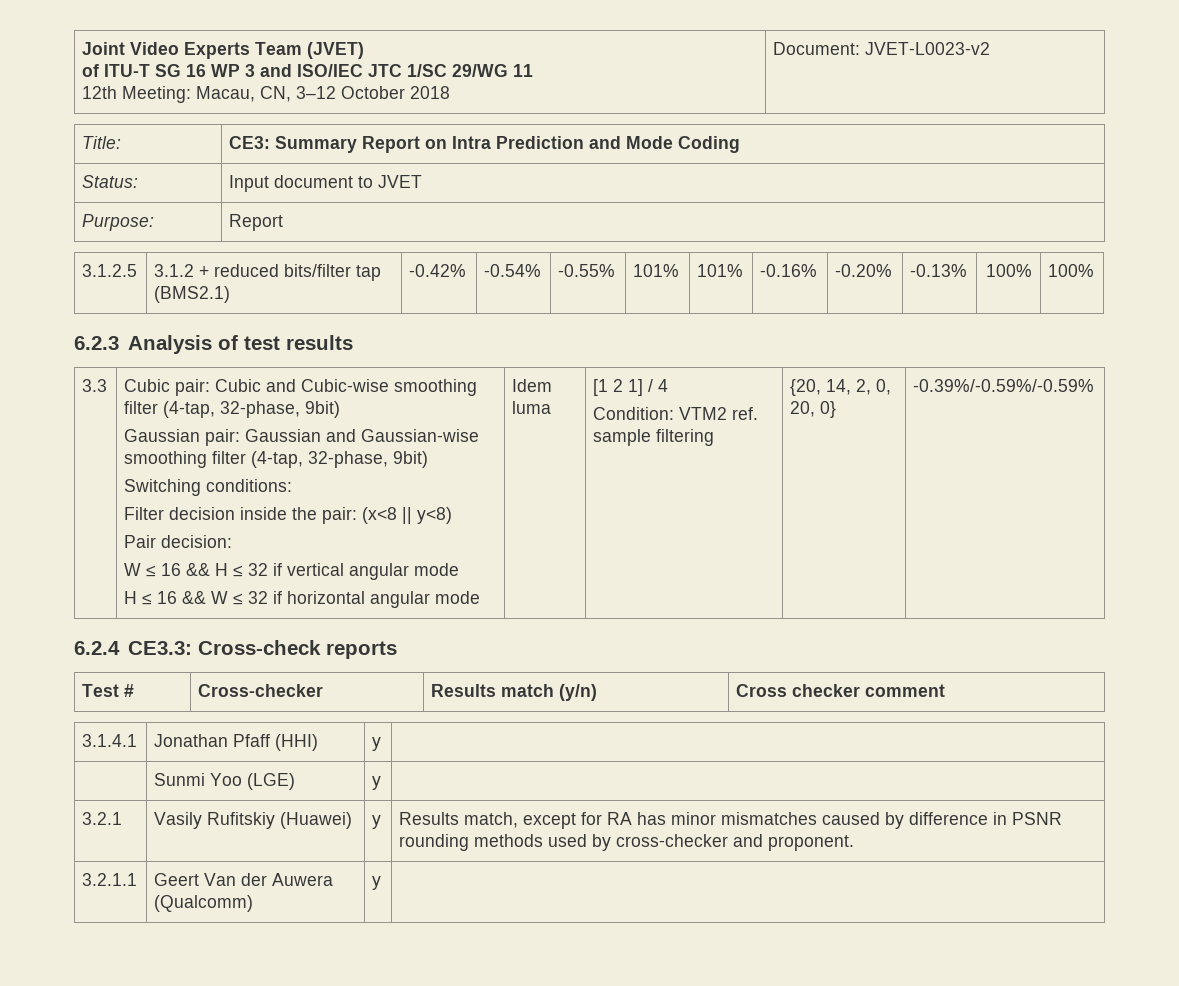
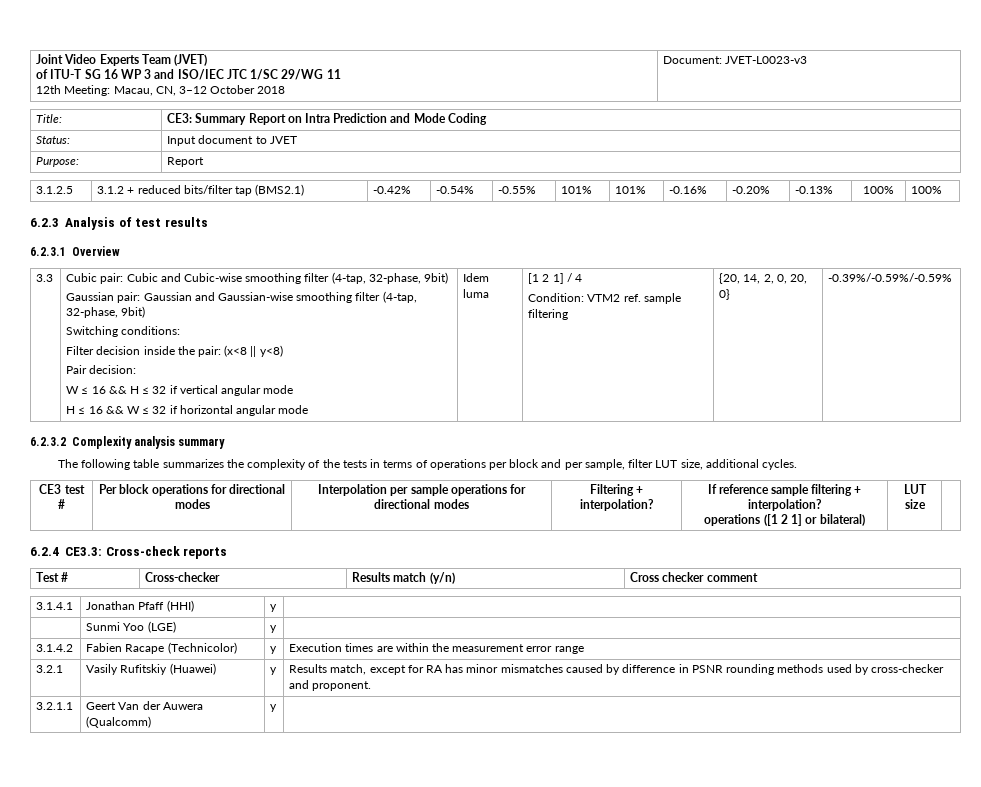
[865,42,991,55] JVET-L0023-v2 -> [725,56,808,64] JVET-L0023-v3
(353, 342) none -> [30,246,120,256] // 6.2.3.1 Overview
(1095, 385) none -> [30,436,226,449] [57,459,798,470] [39,484,85,494] [58,499,65,509] [99,484,285,496] [174,499,210,509] [318,484,526,496] [374,499,469,509] [589,484,644,496] [579,499,654,511] [707,484,862,496] [747,499,822,511] [704,514,865,526] [903,484,927,494] [904,499,926,509] // 6.2.3.2 Complexity analysis summary // The following table summarizes the complexity of the tests in terms of operations per block and per sample, filter LUT size, additional cycles. // CE3 test # | Per block operations for directional modes | Interpolation per sample operations for directional modes | Filtering + interpolation? | If reference sample filtering + interpolation? // operations ([1 2 1] or bilateral) | LUT size |
(382, 783) none -> [36,644,74,652] [86,642,237,654] [270,646,278,654] [289,643,584,654] // 3.1.4.2 | Fabien Racape (Technicolor) | y | Execution times are within the measurement error range

